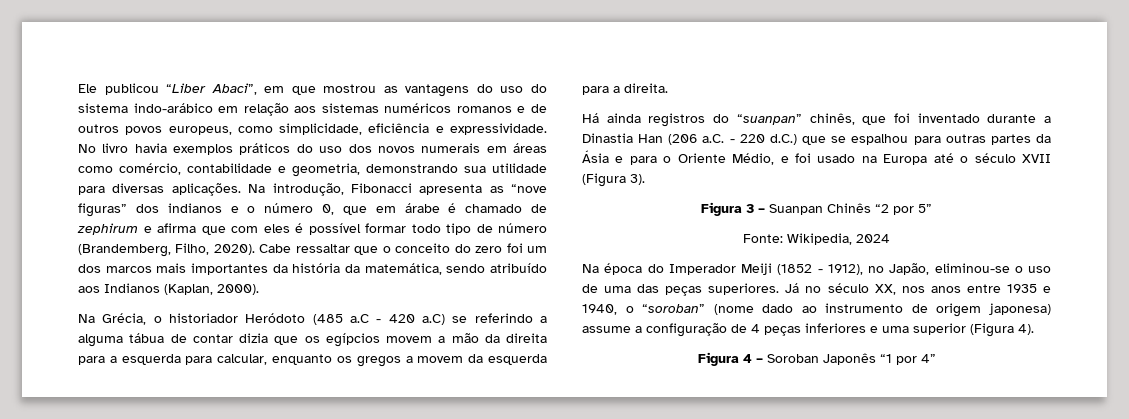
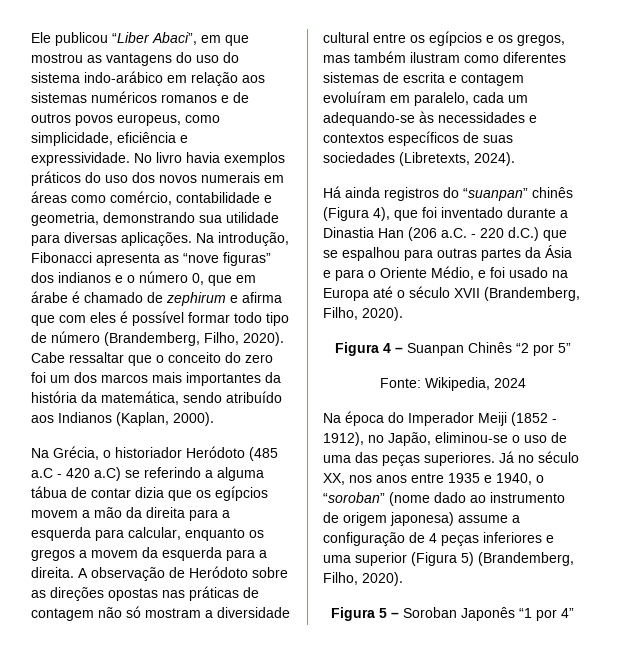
(668, 88) none -> [78,566,288,581] [31,586,259,601] [31,606,290,621] [323,31,565,46] [323,51,566,63] [323,72,524,86] [323,91,528,106] [323,111,537,126] [323,131,513,146] [323,152,515,166] A observação de Heródoto sobre as direções opostas nas práticas de contagem não só mostram a diversidade cultural entre os egípcios e os gregos, mas também ilustram como diferentes sistemas de escrita e contagem evoluíram em paralelo, cada um adequando-se às necessidades e contextos específicos de suas sociedades (Libretexts, 2024).
[809,113,855,125] chinês, -> [532,187,573,198] [323,207,390,221] chinês (Figura 4),
[582,173,645,187] [701,202,754,216] (Figura 3). // Figura 3 -> [484,287,580,301] [323,307,403,321] [334,342,391,356] (Brandemberg, Filho, 2020). // Figura 4
[1018,324,1034,335] [697,352,752,366] 4). // Figura 4 -> [461,552,574,566] [323,572,403,586] [331,607,387,621] 5) (Brandemberg, Filho, 2020). // Figura 5

